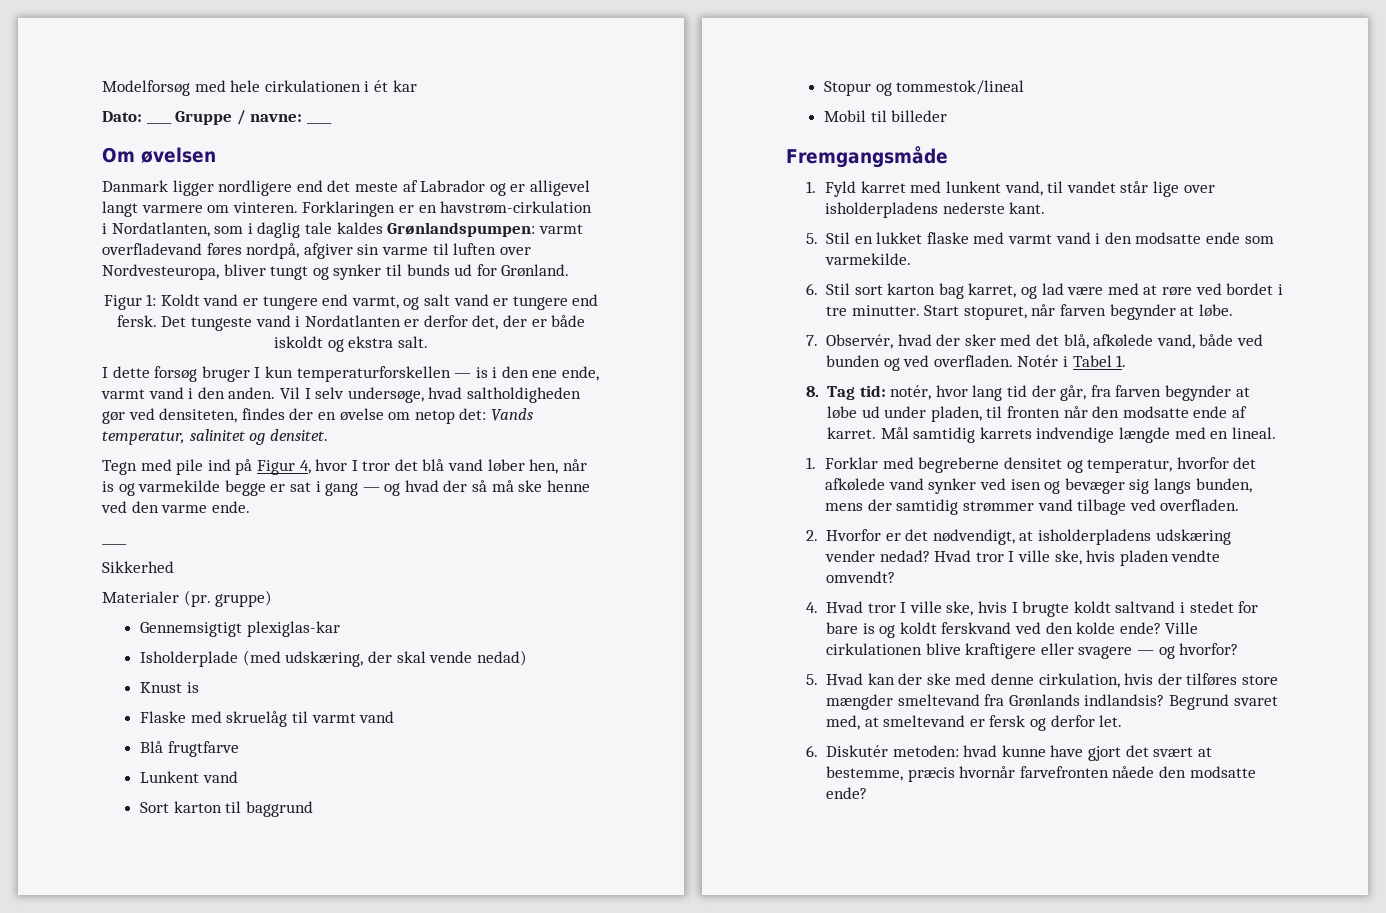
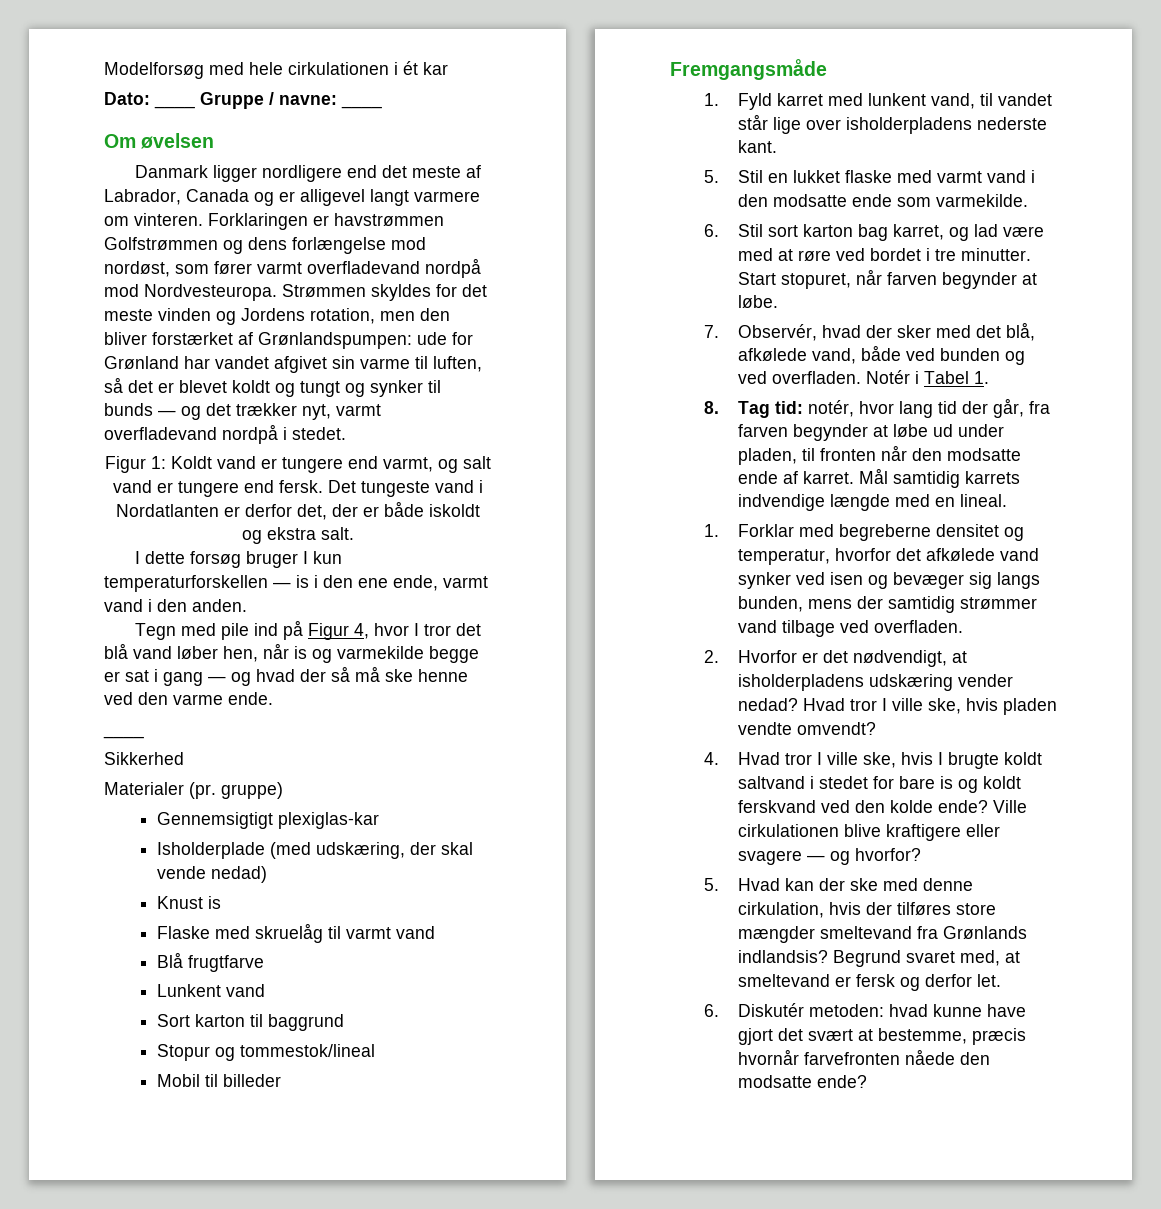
[420,180,486,192] Labrador -> [104,189,249,205] Labrador, Canada
[418,201,593,214] [102,222,583,238] [102,243,531,259] [102,264,266,280] en havstrøm-cirkulation i Nordatlanten, som i daglig tale kaldes Grønlandspumpen: varmt overfladevand føres nordpå, afgiver sin varme til luften over Nordvesteuropa, bliver -> [334,213,444,226] [104,237,426,254] [104,258,481,278] [104,284,487,301] [104,308,450,325] [104,332,473,349] [104,356,482,373] [104,377,295,397] havstrømmen Golfstrømmen og dens forlængelse mod nordøst, som fører varmt overfladevand nordpå mod Nordvesteuropa. Strømmen skyldes for det meste vinden og Jordens rotation, men den bliver forstærket af Grønlandspumpen: ude for Grønland har vandet afgivet sin varme til luften, så det er blevet koldt og
[454,264,570,277] ud for Grønland. -> [158,403,381,420] [104,424,346,444] — og det trækker nyt, varmt overfladevand nordpå i stedet.
[279,387,581,403] [102,408,533,424] [102,429,328,445] Vil I selv undersøge, hvad saltholdigheden gør ved densiteten, findes der en øvelse om netop det: Vands temperatur, salinitet og densitet. -> (247, 605) none

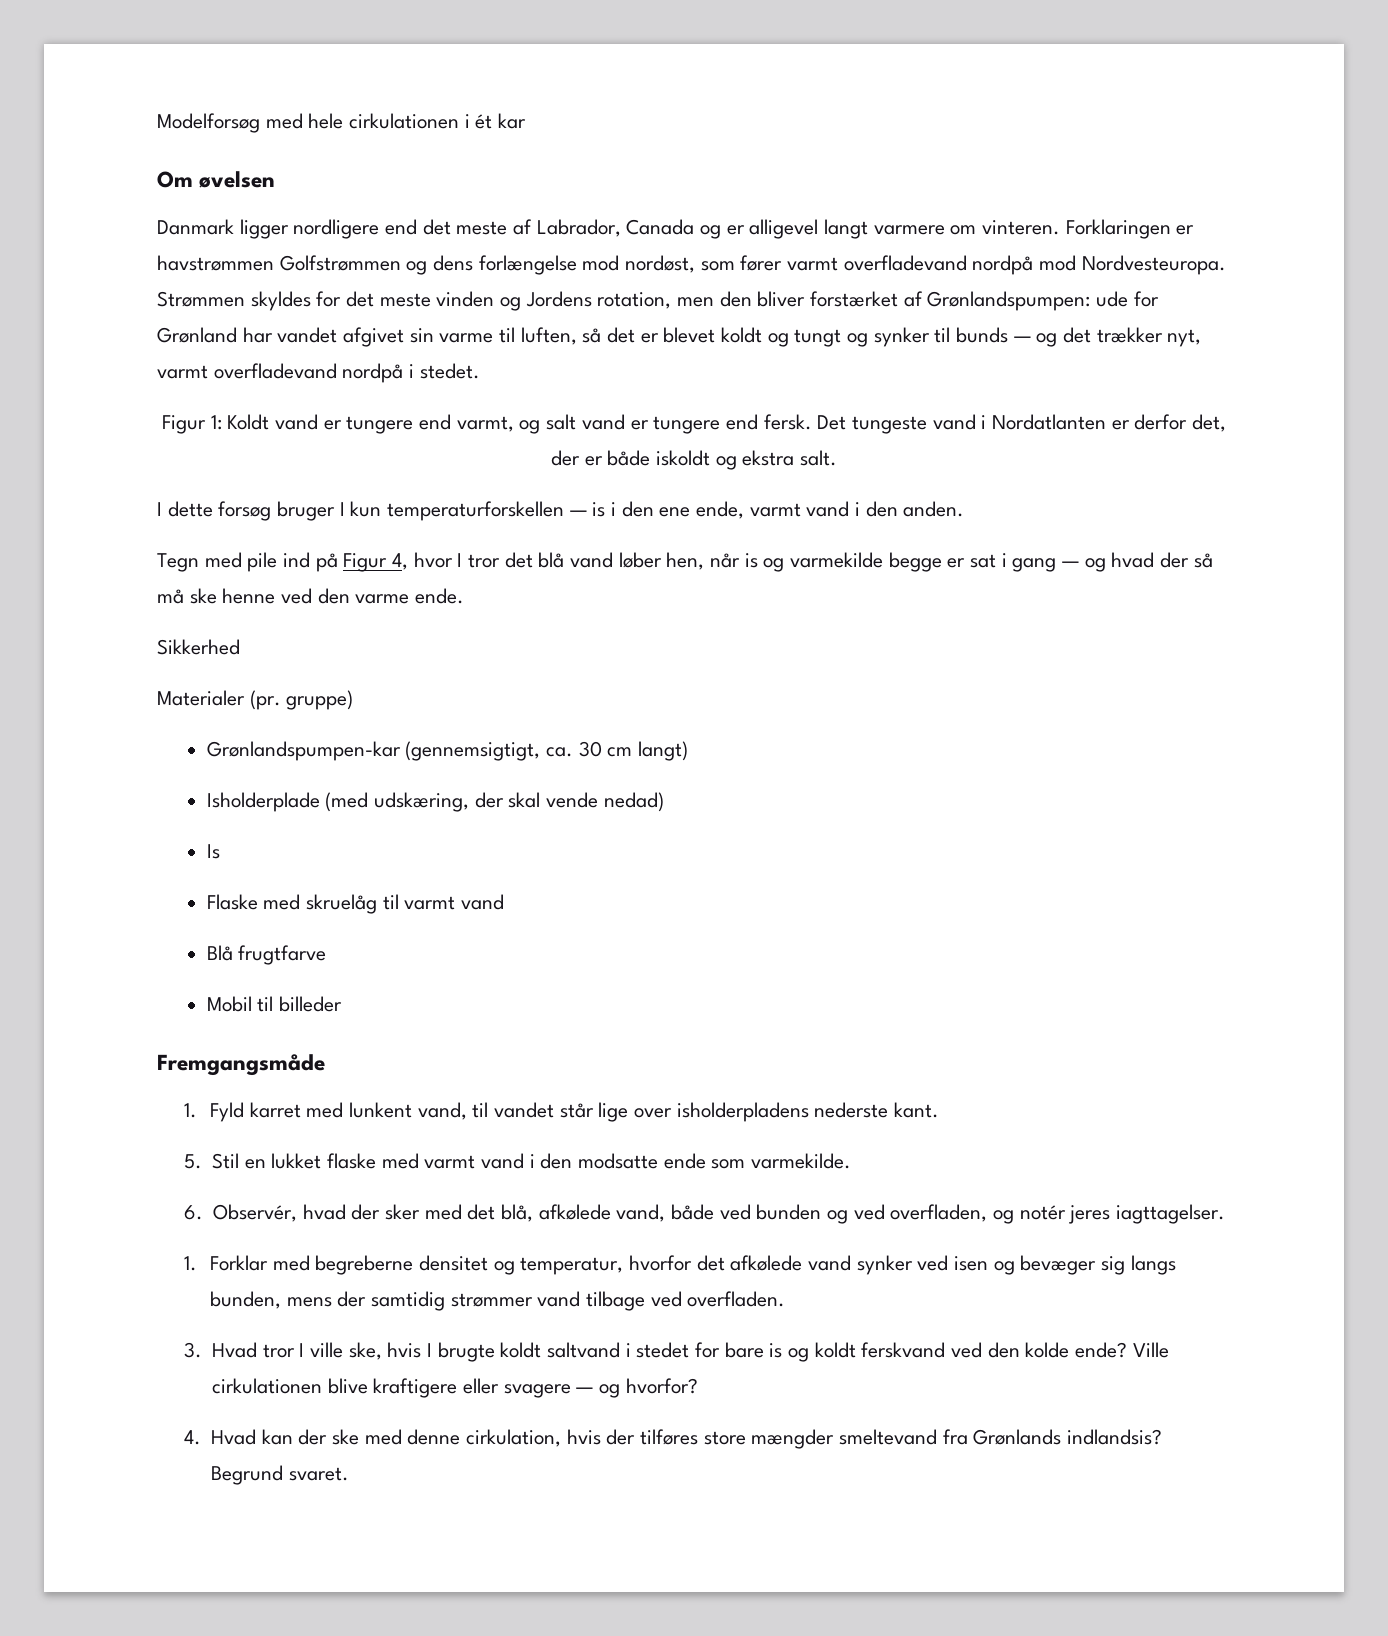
[104,92,150,105] [154,92,337,109] [341,105,382,109] // Dato: ____ Gruppe / navne: ____ -> (527, 121) none
[103,735,144,739] // ____ -> (465, 596) none
[157,812,380,829] Gennemsigtigt plexiglas-kar -> [206,741,688,761] Grønlandspumpen-kar (gennemsigtigt, ca. 30 cm langt)
[157,896,222,909] Knust is -> [206,844,220,859] Is
[157,984,266,997] [157,1014,345,1031] [157,1044,376,1061] // Lunkent vand // Sort karton til baggrund // Stopur og tommestok/lineal -> (327, 955) none
[737,224,1044,241] [737,248,1031,261] [737,269,1037,289] [737,295,778,308] [703,325,719,338] Stil sort karton bag karret, og lad være med at røre ved bordet i tre minutter. Start stopuret, når farven begynder at løbe. // 7. -> (203, 1212) none
[771,370,989,384] [703,398,1050,418] [737,424,1004,441] [737,445,1021,465] [737,468,1020,488] [737,494,1007,511] overfladen. Notér i Tabel 1. // 8. Tag tid: notér, hvor lang tid der går, fra farven begynder at løbe ud under pladen, til fronten når den modsatte ende af karret. Mål samtidig karrets indvendige længde med en lineal. -> [890,1204,1226,1224] overfladen, og notér jeres iagttagelser.
[703,650,967,667] [737,674,1013,691] [737,698,1057,715] [737,722,876,735] [703,752,719,765] 2. Hvorfor er det nødvendigt, at isholderpladens udskæring vender nedad? Hvad tror I ville ske, hvis pladen vendte omvendt? // 4. -> [183,1342,202,1358] 3.
[703,878,719,891] 5. -> [183,1430,201,1445] 4.
[905,950,1020,966] [737,974,1001,991] [703,1003,1026,1017] [737,1028,1026,1045] [737,1049,990,1065] [737,1075,867,1088] svaret med, at smeltevand er fersk og derfor let. // 6. Diskutér metoden: hvad kunne have gjort det svært at bestemme, præcis hvornår farvefronten nåede den modsatte ende? -> [288,1467,349,1481] svaret.

